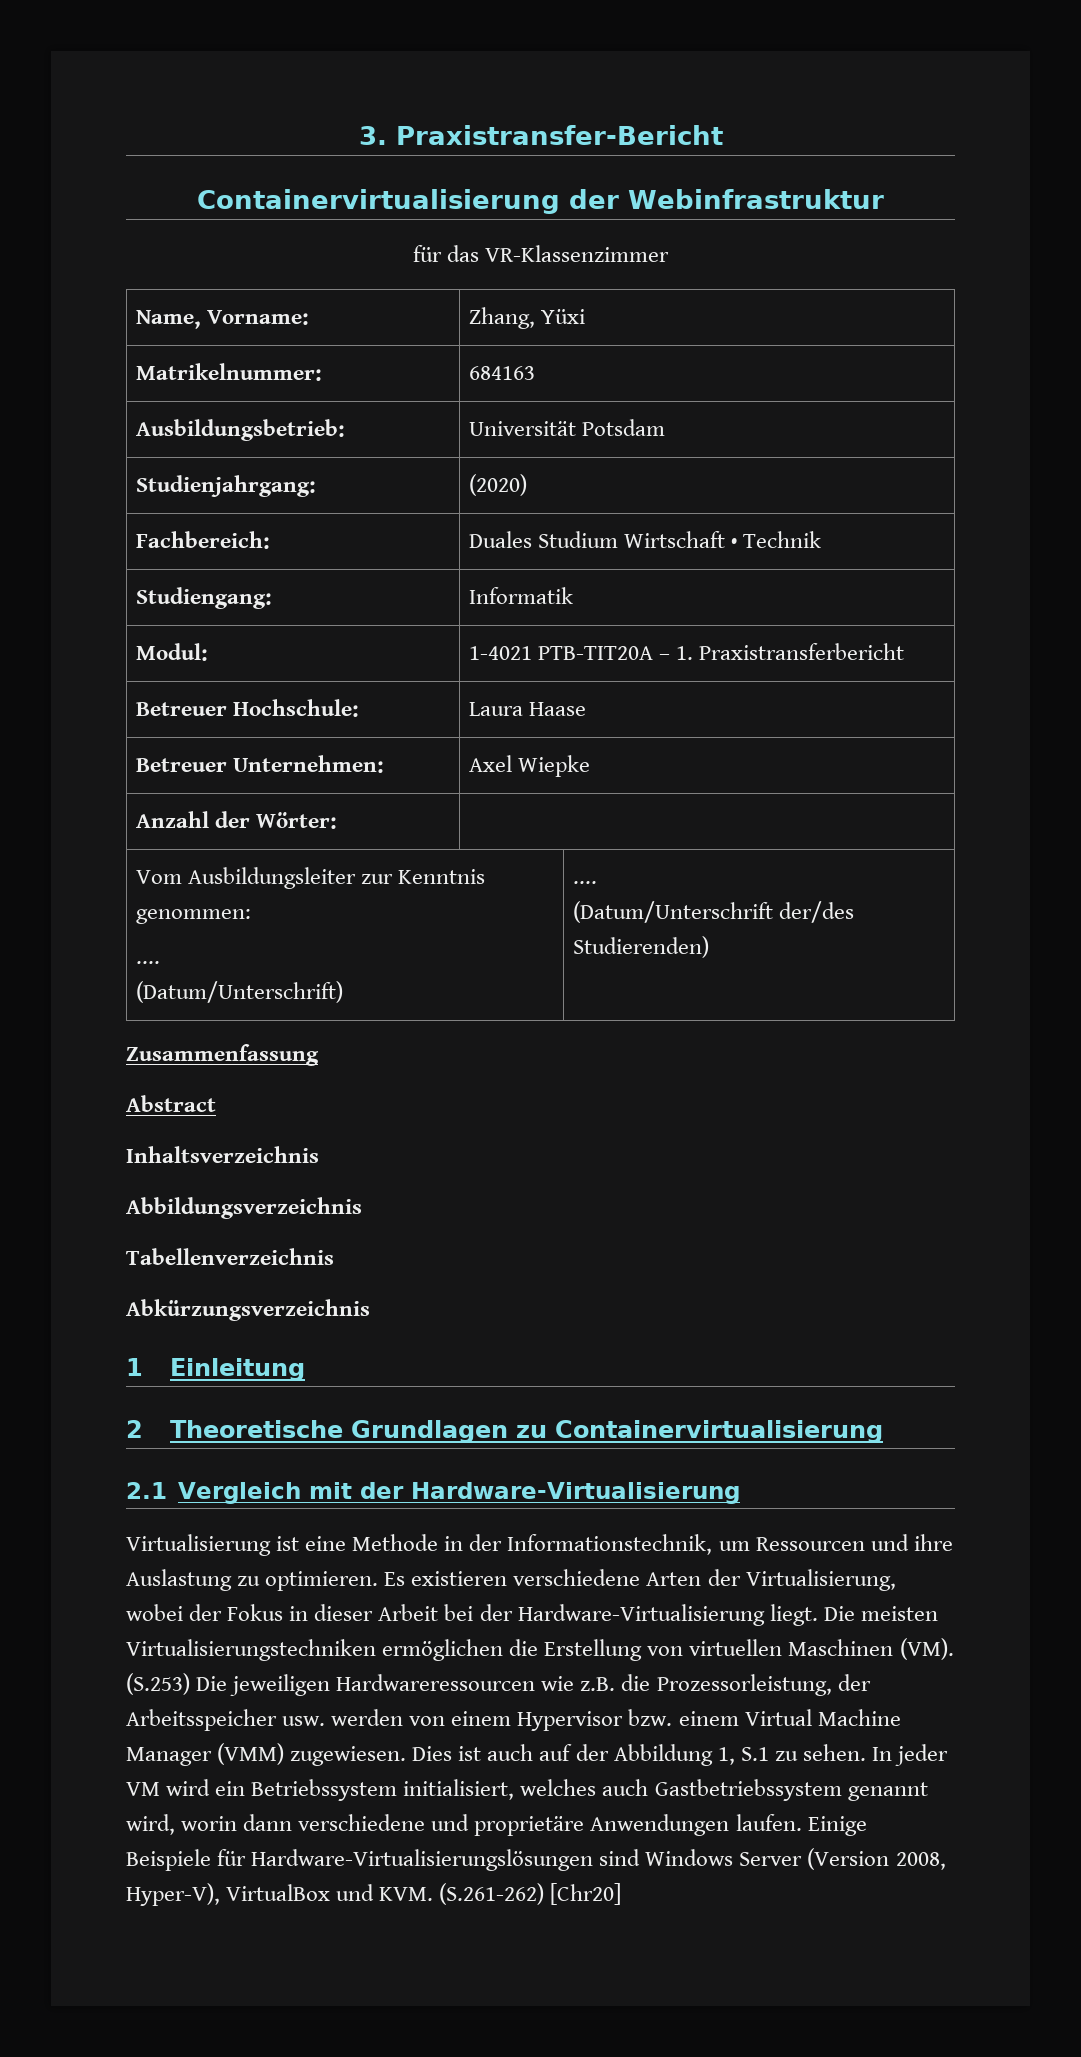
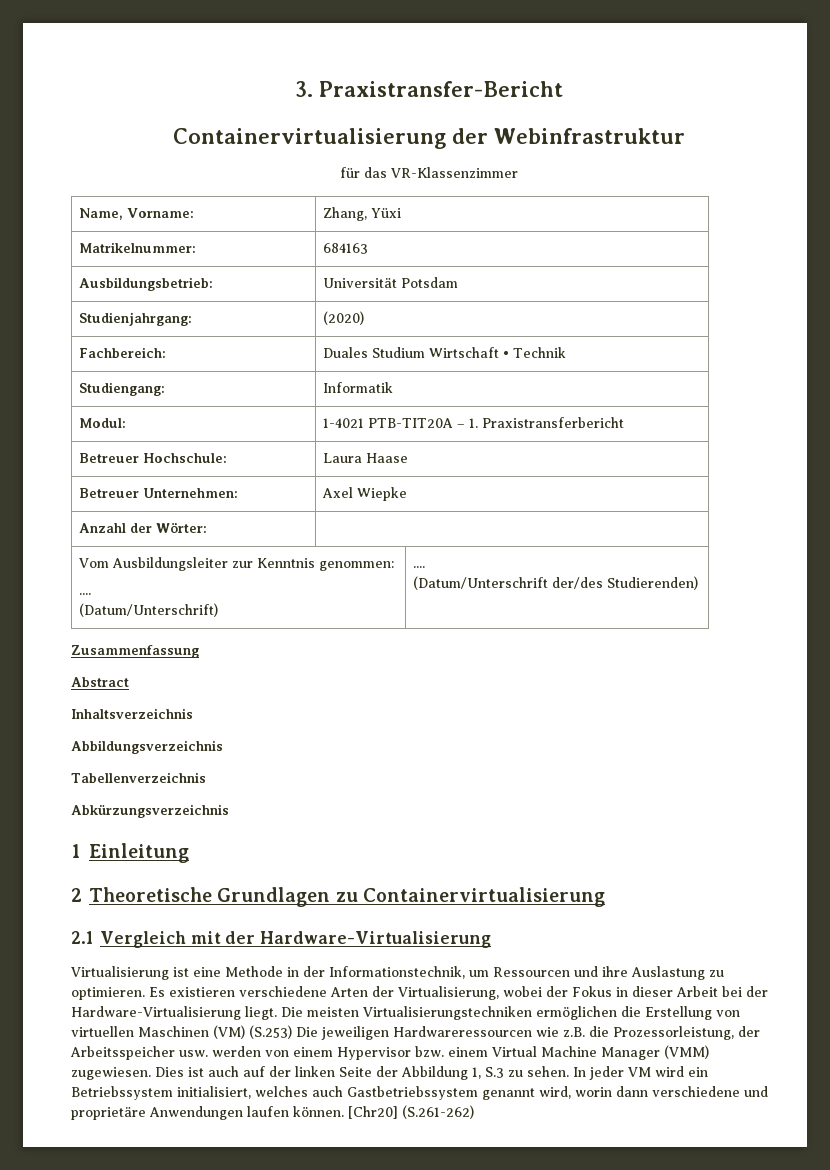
[899,1638,954,1660] (VM). -> [213,1025,245,1039] (VM)
(609, 1752) none -> [295,1066,398,1077] linken Seite der
[740,1747,769,1761] S.1 -> [485,1067,504,1078] S.3
[735,1814,867,1836] [126,1848,946,1871] [126,1883,622,1906] laufen. Einige Beispiele für Hardware-Virtualisierungslösungen sind Windows Server (Version 2008, Hyper-V), VirtualBox und KVM. (S.261-262) [Chr20] -> [247,1105,474,1119] laufen können. [Chr20] (S.261-262)

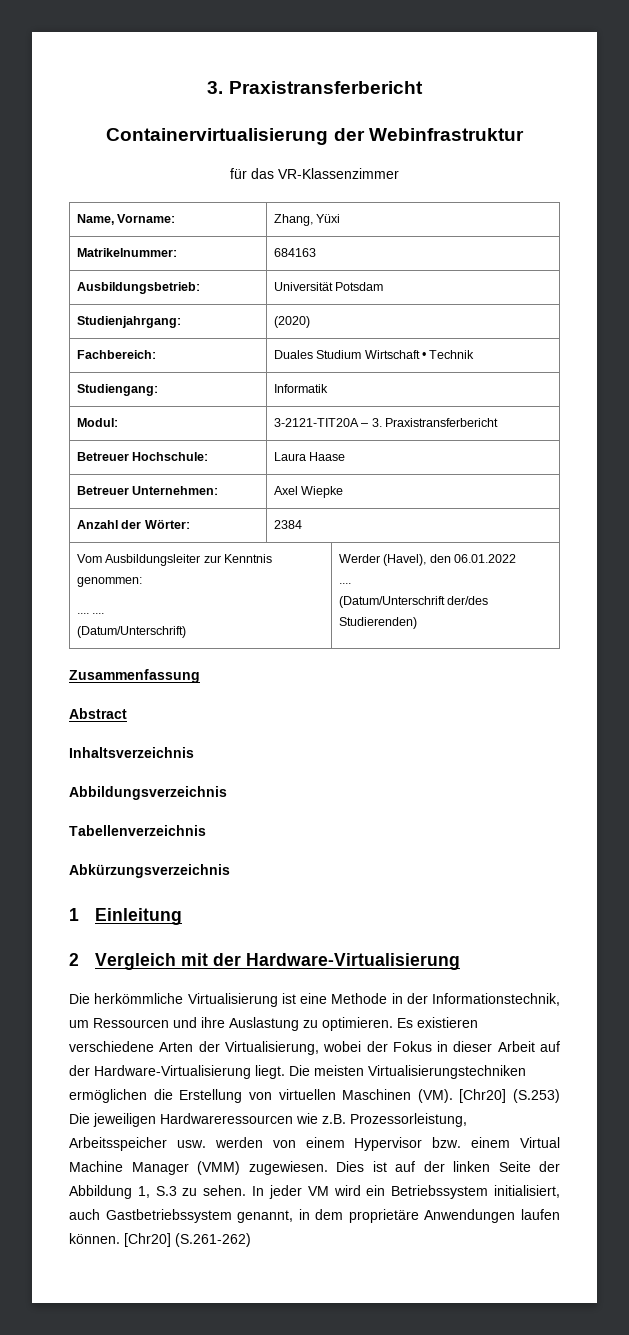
[294,81,563,97] 3. Praxistransfer-Bericht -> [207,81,423,94] 3. Praxistransferbericht
[322,418,478,428] 1-4021 PTB-TIT20A – 1. -> [273,418,382,427] 3-2121-TIT20A – 3.
(207, 528) none -> [273,520,302,529] 2384
(91, 594) none -> [92,613,105,614] ....
(218, 610) none -> [338,554,517,566] Werder (Havel), den 06.01.2022 //
[89,887,605,907] [71,931,93,944] Theoretische Grundlagen zu Containervirtualisierung // 2.1 -> (79, 959) none
(492, 939) none -> [69,993,184,1004] Die herkömmliche
[722,986,742,997] bei -> [540,1041,561,1052] auf
[213,1025,245,1039] (VM) -> [417,1089,507,1103] (VM). [Chr20]
[589,1026,760,1040] die Prozessorleistung, der -> [350,1113,467,1127] Prozessorleistung,
[208,1066,239,1077] auch -> (387, 1166) none
[255,1086,308,1097] welches -> (560, 1191) none
[482,1086,768,1100] genannt wird, worin dann verschiedene und -> [237,1209,344,1223] genannt, in dem

